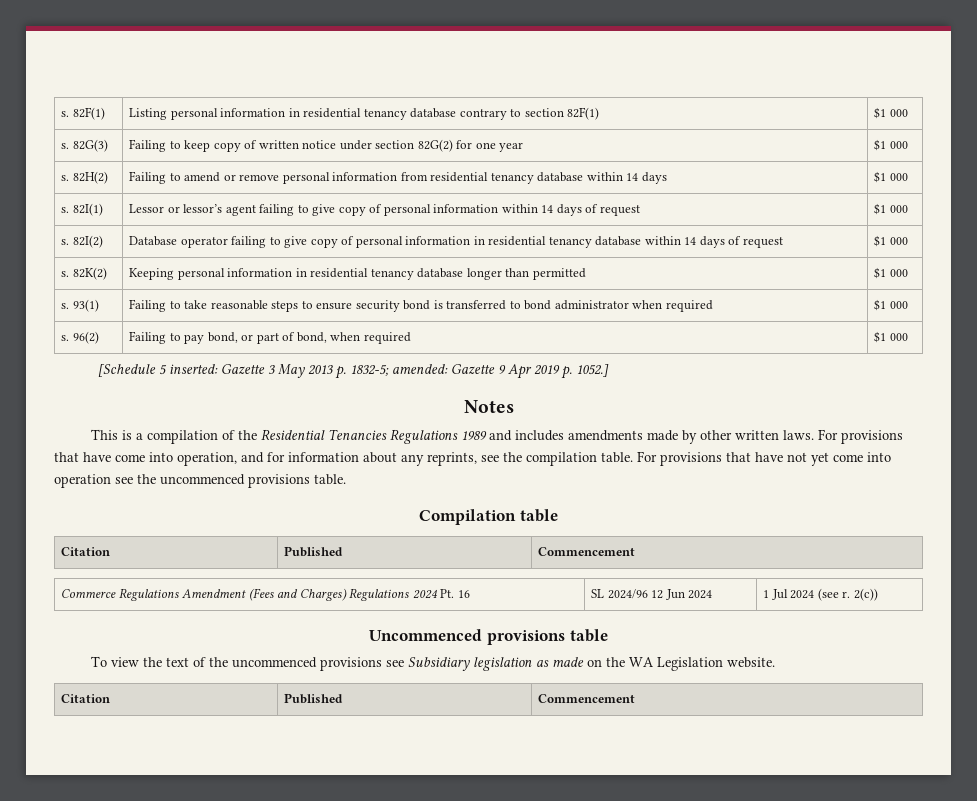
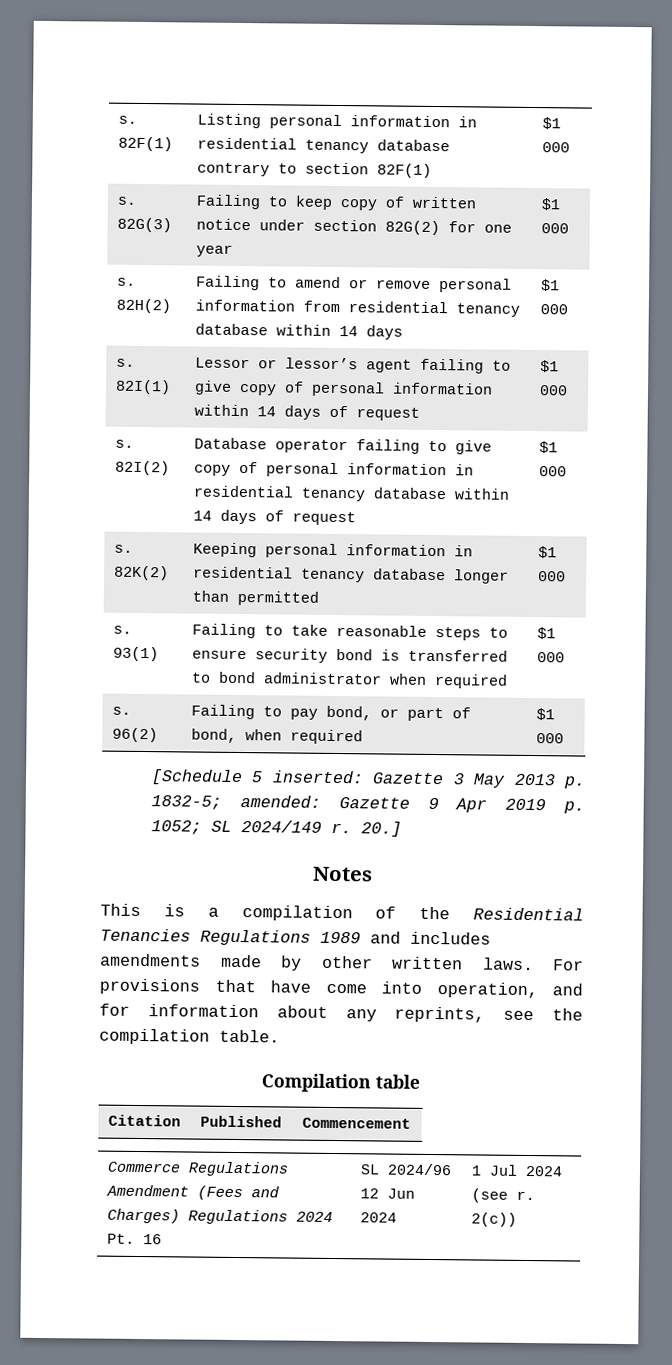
[576,364,610,377] 1052.] -> [151,820,403,837] 1052; SL 2024/149 r. 20.]
[637,451,891,466] [54,474,346,488] For provisions that have not yet come into operation see the uncommenced provisions table. -> (280, 1036) none
[369,629,608,645] [90,656,775,671] [61,694,111,703] [284,693,344,704] [538,694,636,703] // Uncommenced provisions table // To view the text of the uncommenced provisions see Subsidiary legislation as made on the WA Legislation website. // Citation | Published | Commencement -> (517, 1219) none

